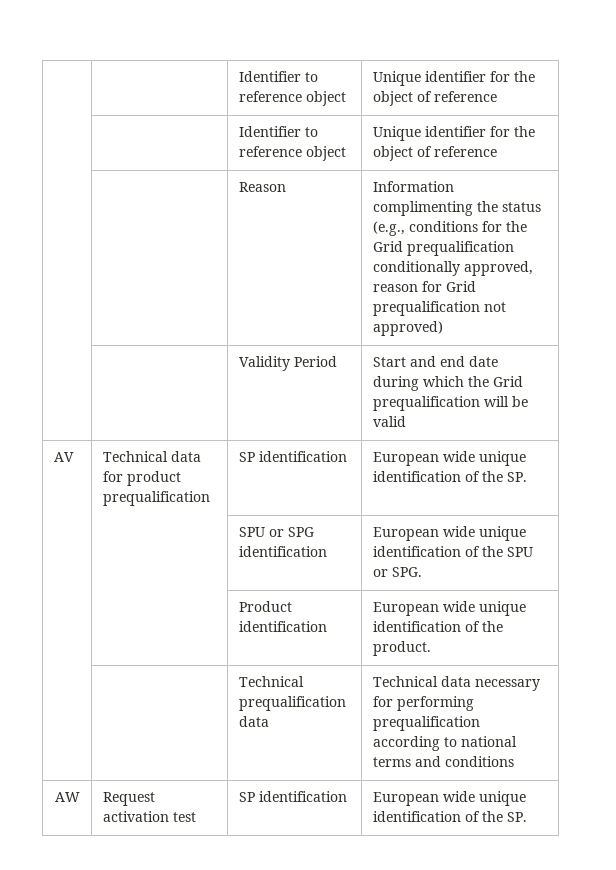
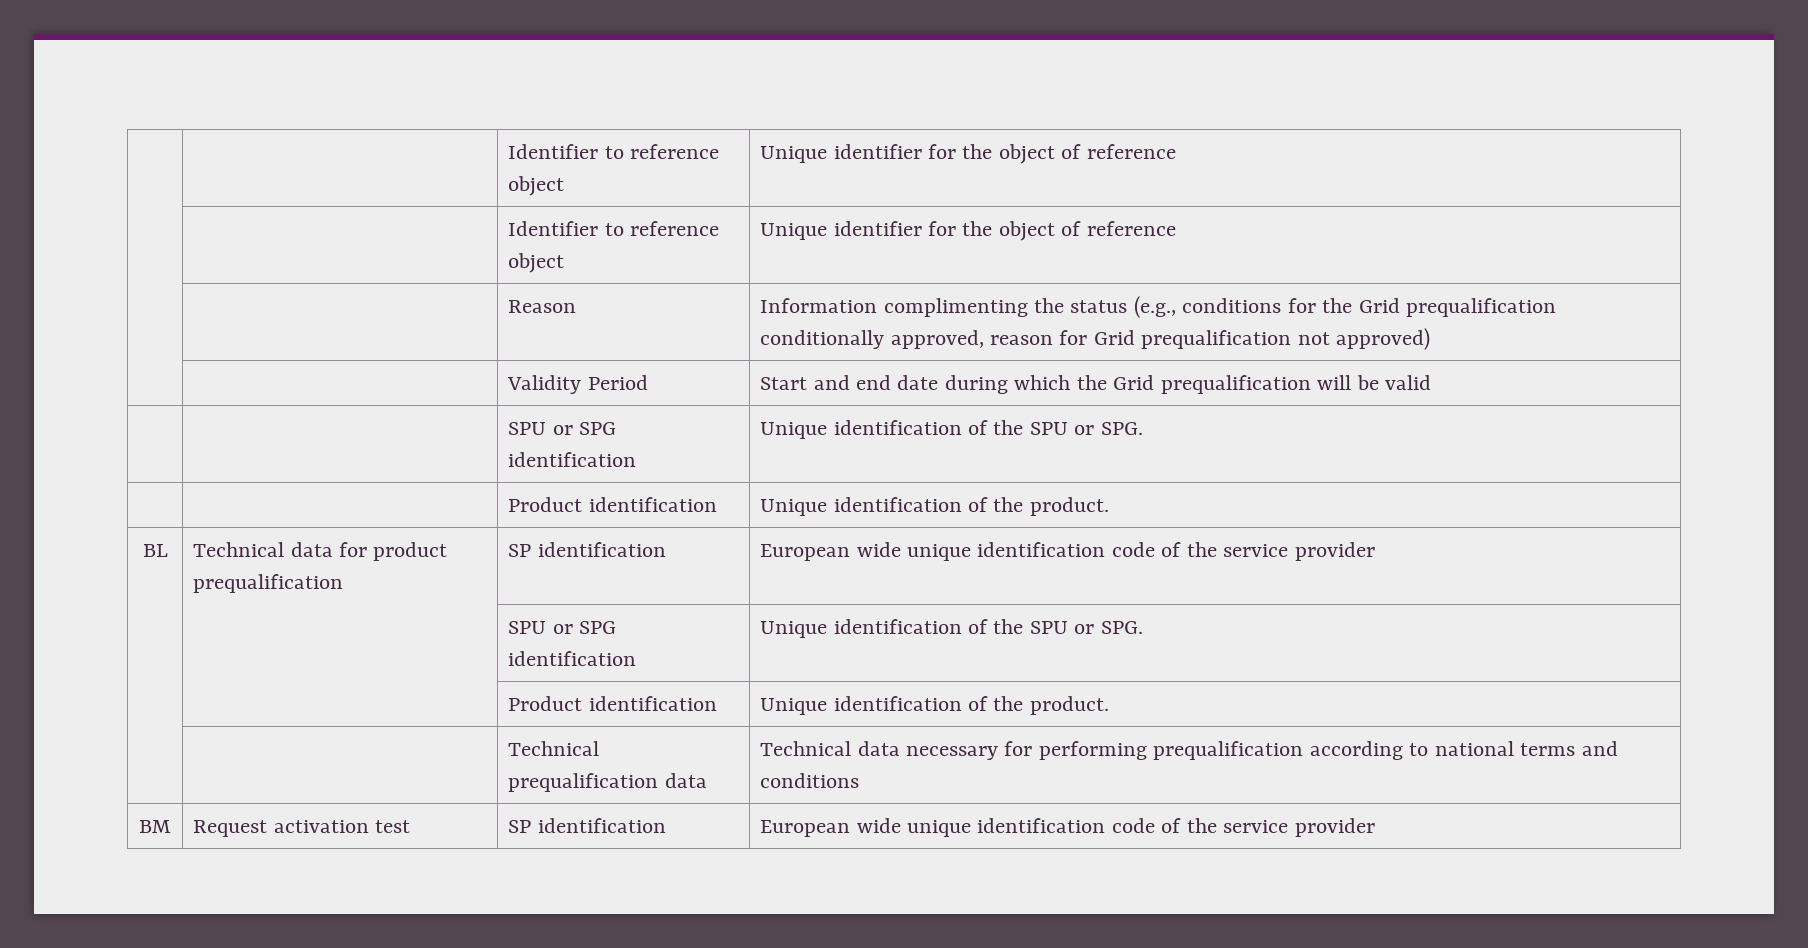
[53,452,74,462] AV -> [508,422,616,435] [508,452,637,467] [760,420,1143,439] [508,497,717,512] [760,497,1109,516] [142,544,168,557] | | SPU or SPG identification | Unique identification of the SPU or SPG. // | | Product identification | Unique identification of the product. // BL
[464,471,527,482] [238,527,314,537] [238,546,327,557] [372,526,526,541] [372,546,533,557] [372,567,422,577] [238,601,292,612] [238,621,327,632] [372,601,526,616] of the SP. // | | SPU or SPG identification | European wide unique identification of the SPU or SPG. // | | Product identification | European wide unique -> [1111,542,1375,561] [508,621,616,634] [508,651,637,666] [760,619,1143,638] [508,696,717,711] [760,698,828,715] code of the service provider // | | SPU or SPG identification | Unique identification of the SPU or SPG. // | | Product identification | Unique
[54,792,80,802] AW -> [139,820,171,833] BM
[464,811,527,822] of the SP. -> [1111,818,1375,837] code of the service provider

